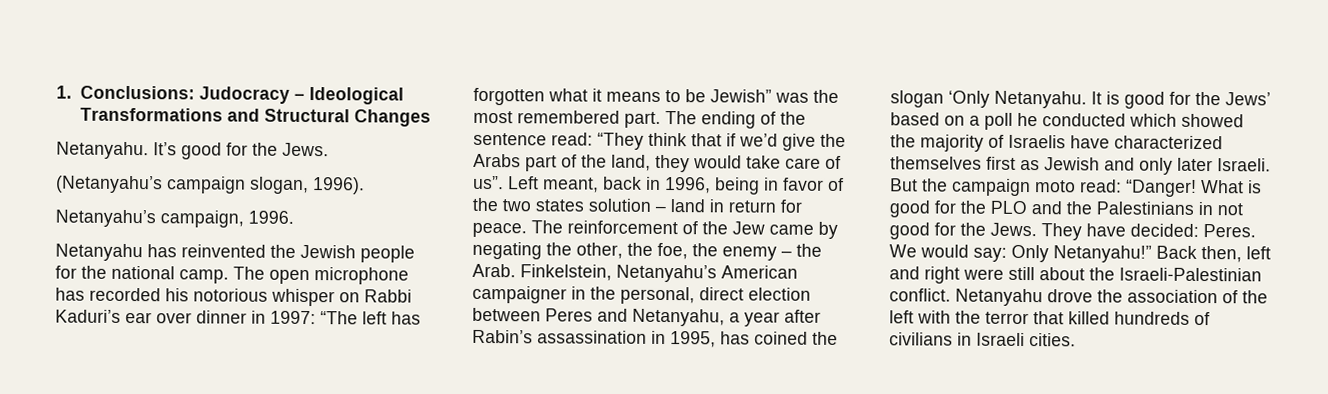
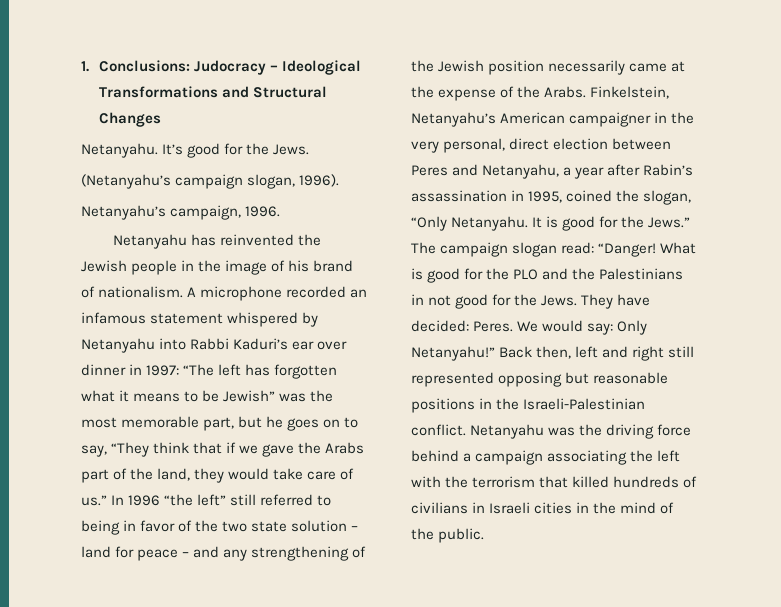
[55,265,409,285] [55,287,360,307] for the national camp. The open microphone has recorded his notorious whisper on -> [181,260,354,275] [81,286,368,301] [81,312,319,327] [81,338,187,353] in the image of his brand of nationalism. A microphone recorded an infamous statement whispered by Netanyahu into
[517,110,806,129] [473,132,593,146] remembered part. The ending of the sentence read: -> [121,416,359,431] [81,445,107,457] memorable part, but he goes on to say,
[739,133,816,151] we’d give -> [239,444,295,457] we gave
[473,175,711,194] us”. Left meant, back in 1996, -> [81,494,332,506] us.” In 1996 “the left” still referred to
[535,199,584,212] states -> [251,521,288,532] state
[709,199,802,213] [472,220,838,239] [472,241,822,261] [472,263,516,278] in return for peace. The reinforcement of the Jew came by negating the other, the foe, the enemy – the Arab. -> [115,546,367,561] [411,60,686,75] [411,86,587,101] for peace – and any strengthening of the Jewish position necessarily came at the expense of the Arabs.
(616, 293) none -> [411,141,439,153] very
[720,331,750,345] has -> (563, 197) none
[890,90,990,108] slogan ‘Only -> [643,190,692,205] [411,216,447,231] slogan, “Only
[1225,92,1271,106] [890,112,1244,130] [890,134,1223,152] [890,156,1271,175] [890,178,1076,197] Jews’ based on a poll he conducted which showed the majority of Israelis have characterized themselves first as Jewish and only later Israeli. But the campaign moto -> [648,217,691,228] [411,242,558,257] Jews.” The campaign slogan
[963,266,1262,282] [889,288,1238,307] were still about the Israeli-Palestinian conflict. Netanyahu drove the association of -> [668,346,695,358] [411,372,669,387] [411,398,646,413] [411,424,692,439] [411,450,628,465] still represented opposing but reasonable positions in the Israeli-Palestinian conflict. Netanyahu was the driving force behind a campaign associating
[985,311,1029,325] terror -> [472,476,536,488] terrorism
[1029,333,1076,347] cities. -> [534,502,675,514] [411,528,485,543] cities in the mind of the public.

